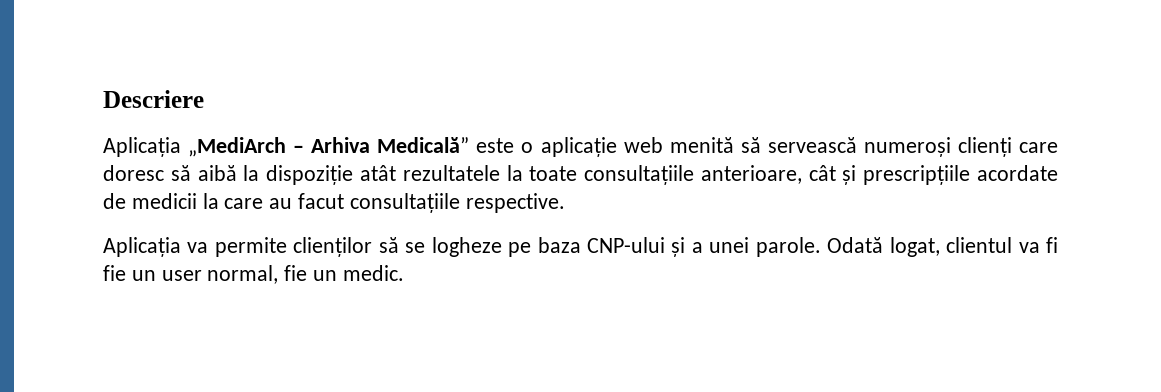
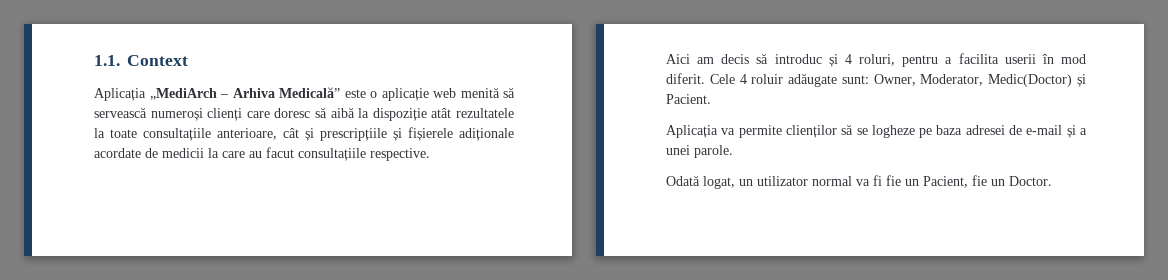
[103,90,204,108] Descriere -> [94,55,188,66] 1.1. Context
(971, 175) none -> [393,127,514,141] și fișierele adiționale
(565, 203) none -> [666,53,1086,67] [666,73,1086,87] [666,94,711,104] // Aici am decis să introduc și 4 roluri, pentru a facilita userii în mod diferit. Cele 4 roluir adăugate sunt: Owner, Moderator, Medic(Doctor) și Pacient.
[587,237,666,253] CNP-ului -> [965,125,1063,135] adresei de e-mail
(821, 247) none -> (733, 151) //
[946,237,1013,253] clientul -> [739,176,852,186] un utilizator normal
[161,265,404,284] user normal, fie un medic. -> [923,175,1052,188] Pacient, fie un Doctor.

